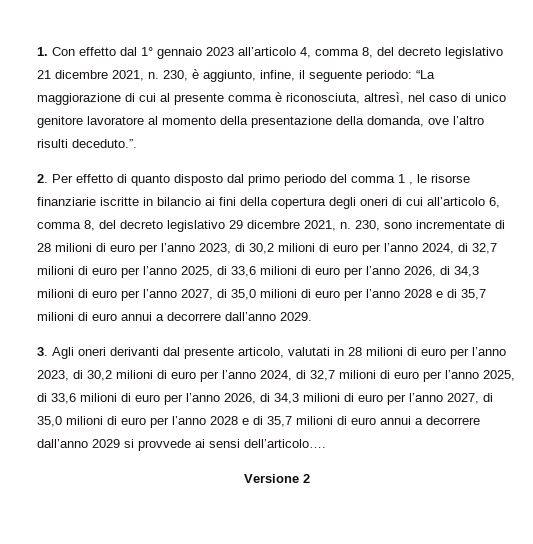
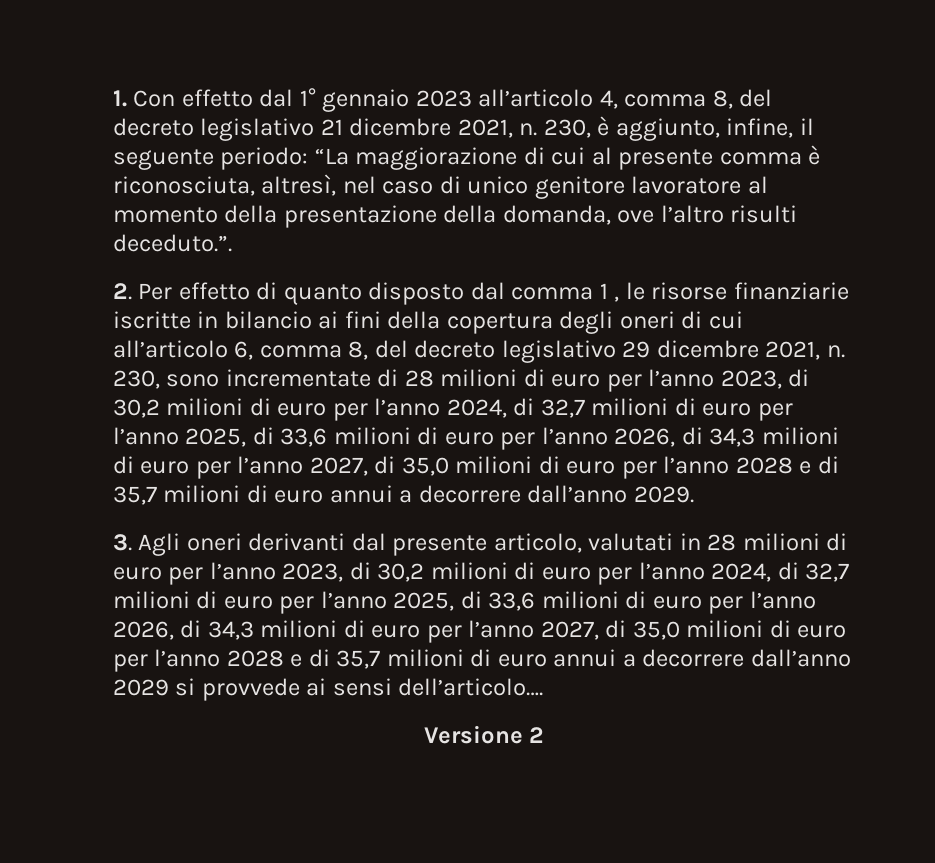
[248,174,347,186] primo periodo del -> (505, 291) none

